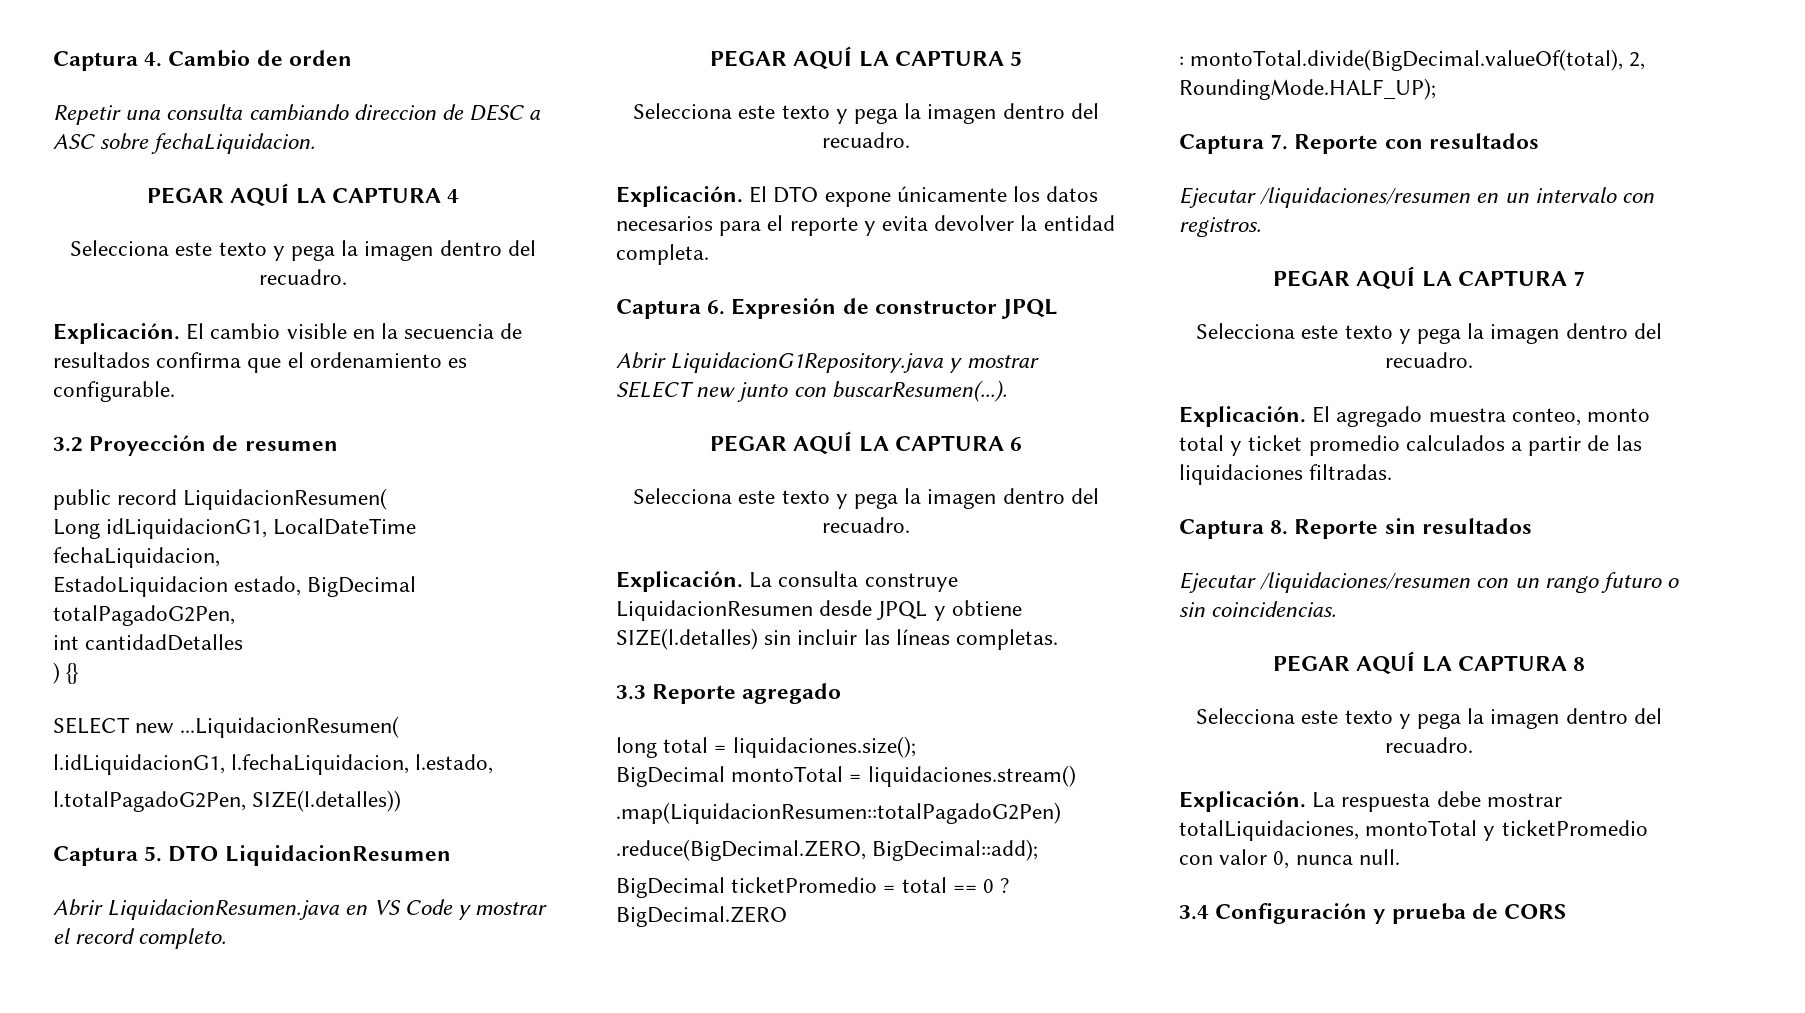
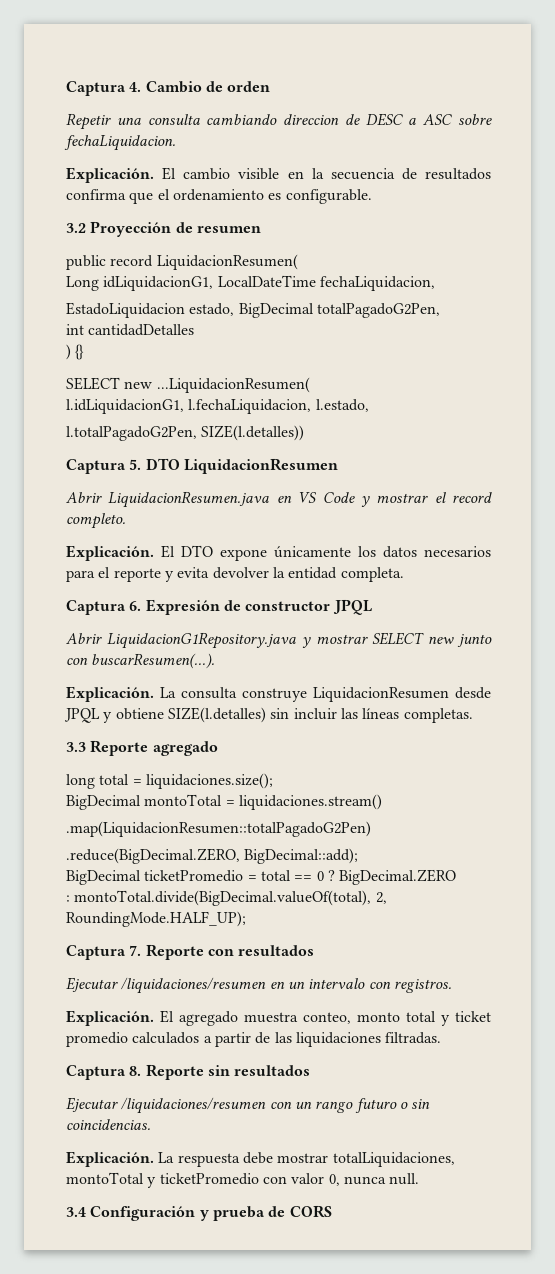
[147,183,459,207] [70,240,536,261] [259,269,347,285] // PEGAR AQUÍ LA CAPTURA 4 // Selecciona este texto y pega la imagen dentro del recuadro. -> (176, 143) none
[710,46,1022,70] [633,103,1099,124] [822,132,910,148] // PEGAR AQUÍ LA CAPTURA 5 // Selecciona este texto y pega la imagen dentro del recuadro. -> (126, 521) none
[710,431,1022,455] [633,488,1099,509] [822,517,910,533] // PEGAR AQUÍ LA CAPTURA 6 // Selecciona este texto y pega la imagen dentro del recuadro. -> (216, 661) none
[1273,266,1585,290] [1196,323,1662,344] [1385,352,1473,368] // PEGAR AQUÍ LA CAPTURA 7 // Selecciona este texto y pega la imagen dentro del recuadro. -> (452, 986) none
[1273,651,1585,675] [1196,708,1662,729] [1385,737,1473,753] // PEGAR AQUÍ LA CAPTURA 8 // Selecciona este texto y pega la imagen dentro del recuadro. -> (151, 1124) none

